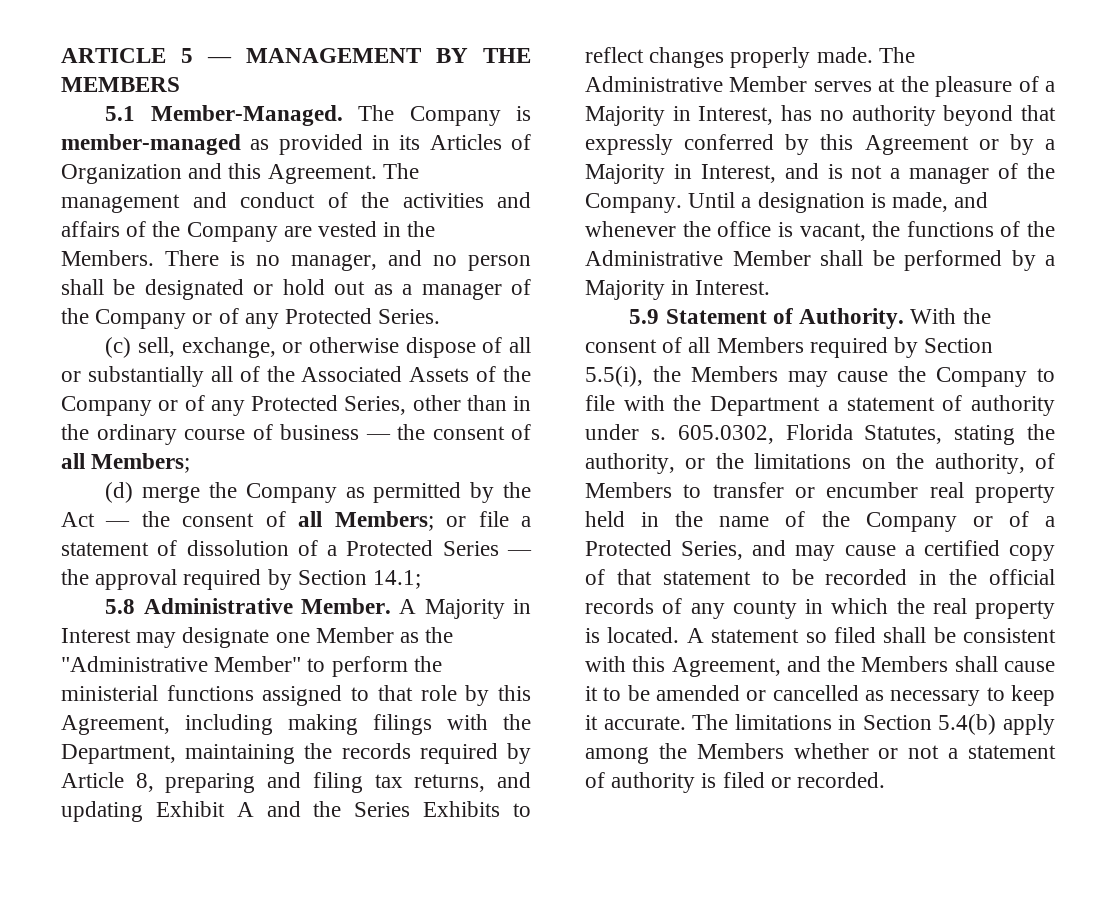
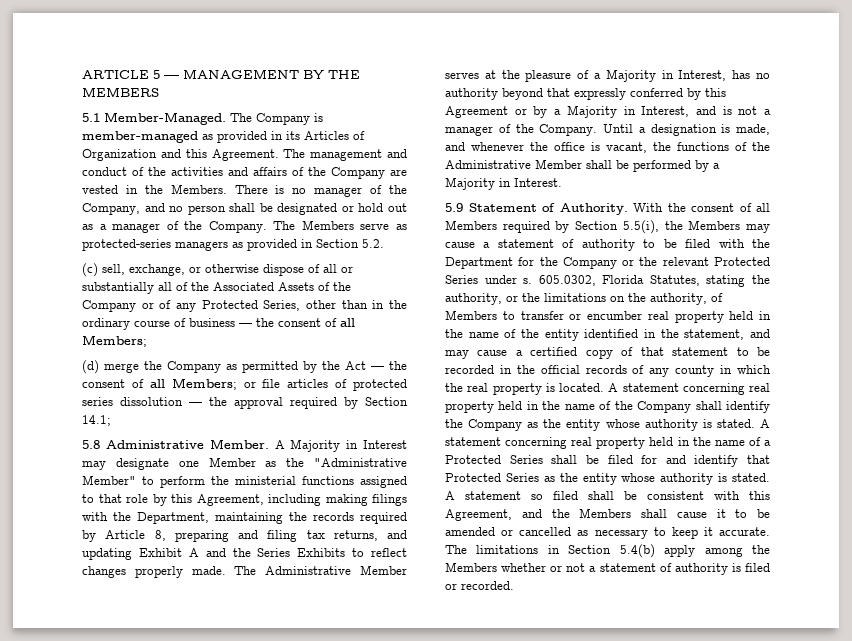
[291,254,377,271] manager, -> [314,185,407,197] [82,203,140,215] manager of the Company,
[95,308,441,329] Company or of any Protected Series. -> [208,220,407,233] [82,239,384,251] Company. The Members serve as protected-series managers as provided in Section 5.2.
[521,516,531,527] [61,540,499,556] a statement of dissolution of a Protected Series -> [287,379,407,391] [82,397,183,406] articles of protected series dissolution
[898,366,1055,387] [585,395,1055,416] the Company to file with the Department a statement of authority -> [483,239,770,251] [445,257,770,269] [445,275,478,284] a statement of authority to be filed with the Department for the Company or the relevant Protected Series
[865,511,1055,532] [585,540,744,560] Company or of a Protected Series, -> [544,329,745,341] entity identified in the statement,
(800, 636) none -> [682,383,770,395] [445,401,770,413] [445,419,770,431] [445,437,771,449] [445,455,770,467] [445,473,770,485] [445,491,521,500] concerning real property held in the name of the Company shall identify the Company as the entity whose authority is stated. A statement concerning real property held in the name of a Protected Series shall be filed for and identify that Protected Series as the entity whose authority is stated. A statement

